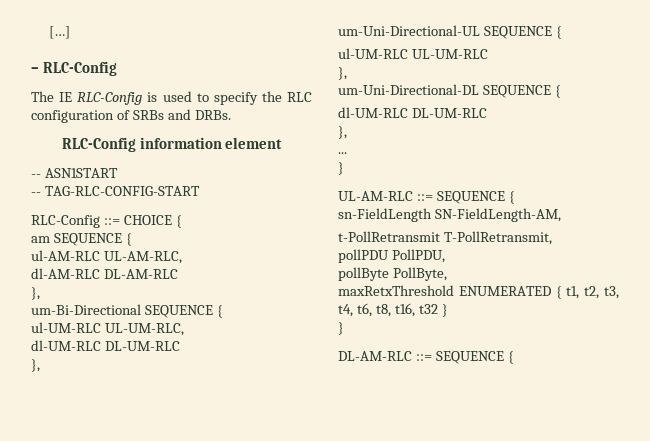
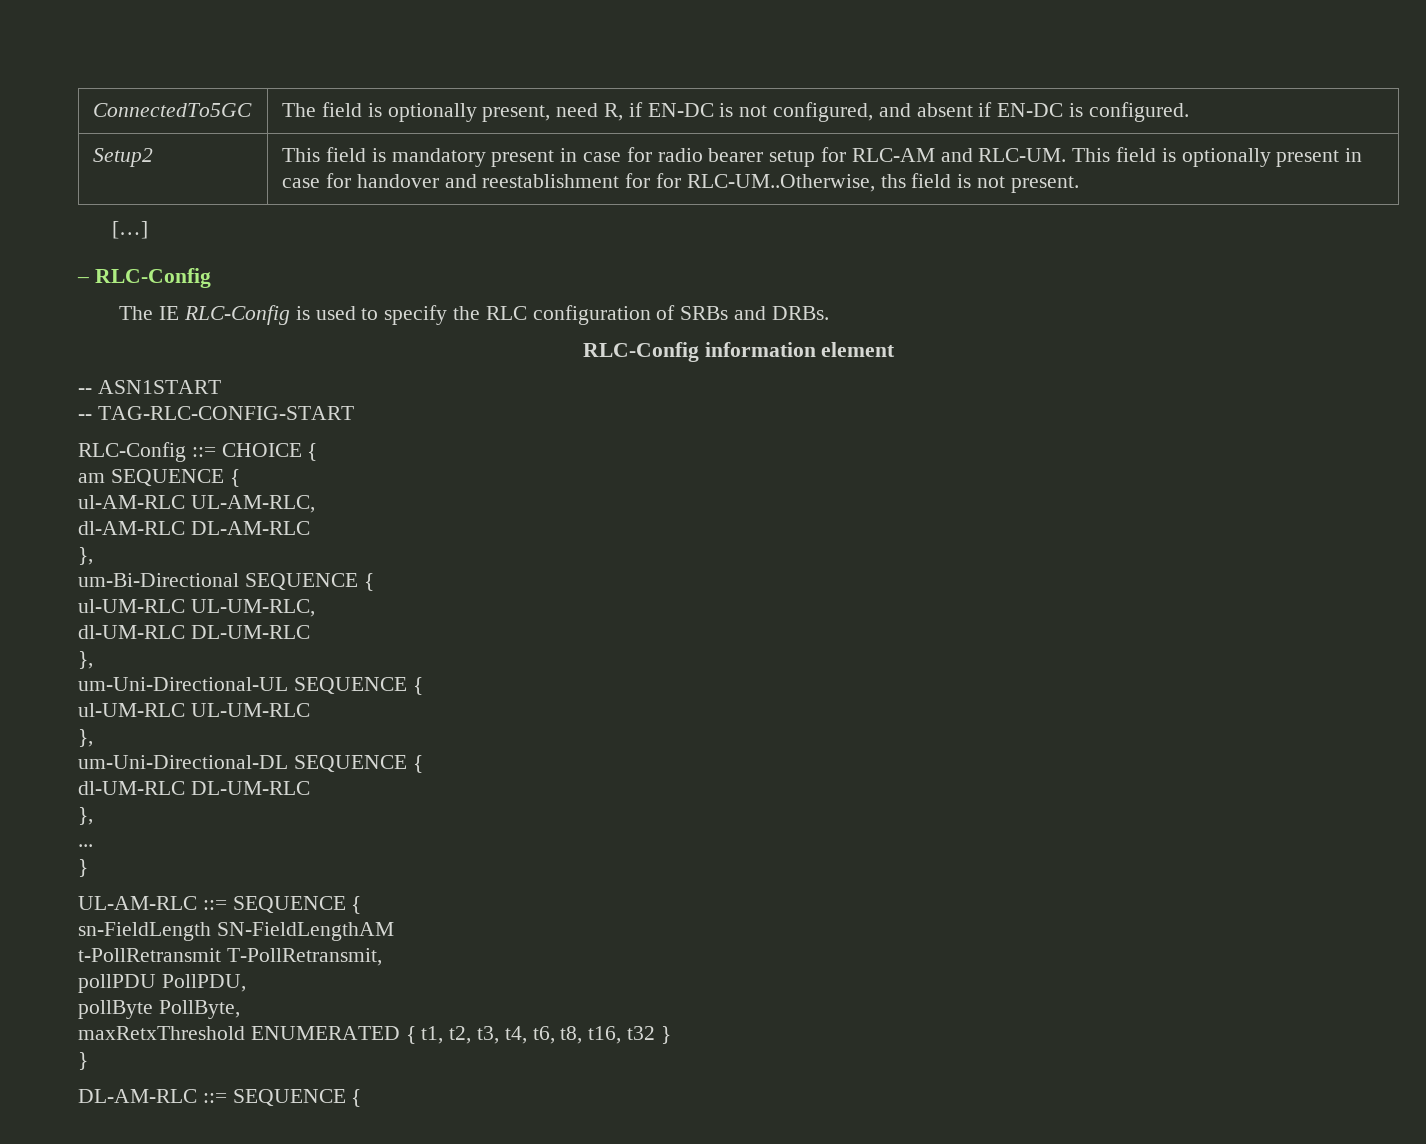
(48, 32) none -> [93,103,253,117] [282,102,1189,122] [93,148,154,167] [282,147,1363,167] [282,173,1079,193] ConnectedTo5GC | The field is optionally present, need R, if EN-DC is not configured, and absent if EN-DC is configured. // Setup2 | This field is mandatory present in case for radio bearer setup for RLC-AM and RLC-UM. This field is optionally present in case for handover and reestablishment for for RLC-UM..Otherwise, ths field is not present. //
[434,208,561,222] SN-FieldLength-AM, -> [216,922,394,941] SN-FieldLengthAM

